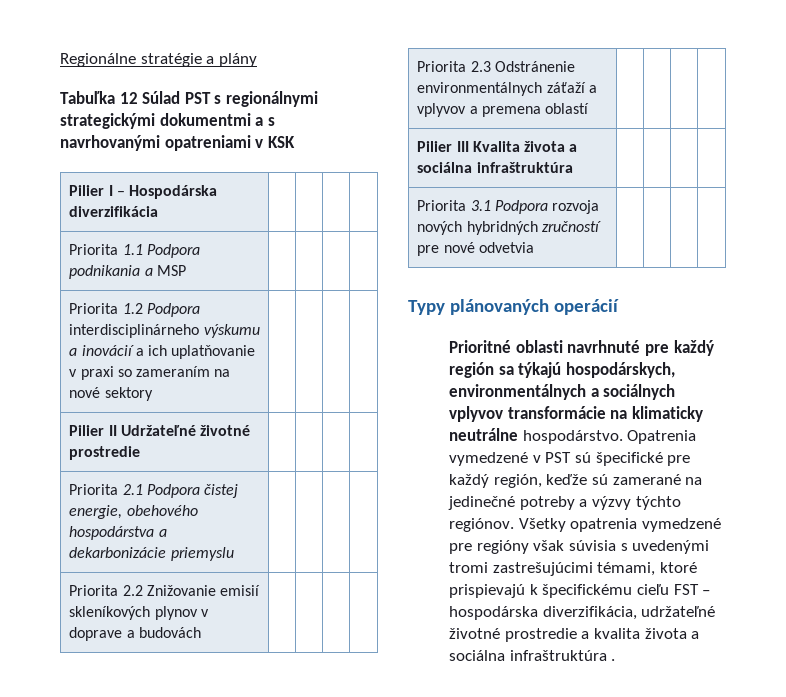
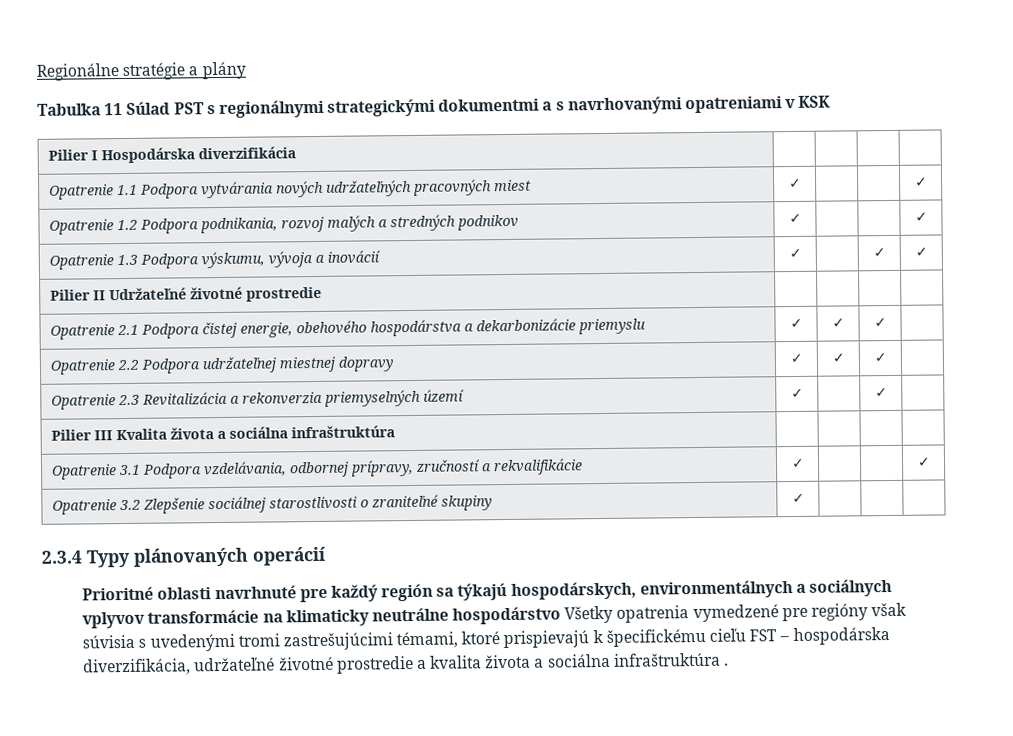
[119,92,138,104] 12 -> [104,102,124,116] 11
[116,191,125,196] – -> (99, 155) none
[69,244,119,255] Priorita -> [49,184,115,200] Opatrenie
[69,265,186,279] [69,303,200,317] [69,324,260,338] [69,345,256,359] [69,366,231,380] [69,387,153,401] podnikania a MSP | | | | // Priorita 1.2 Podpora interdisciplinárneho výskumu a inovácií a ich uplatňovanie v praxi so zameraním na nové sektory | | | | -> [201,179,533,199] [788,178,802,189] [914,177,928,187] [49,214,520,235] [788,213,802,224] [914,212,928,222] [49,250,382,270] [788,248,802,259] [872,248,886,258] [914,247,928,257] vytvárania nových udržateľných pracovných miest | ✓ | | | ✓ // Opatrenie 1.2 Podpora podnikania, rozvoj malých a stredných podnikov | ✓ | | | ✓ // Opatrenie 1.3 Podpora výskumu, vývoja a inovácií | ✓ | | ✓ | ✓
[69,484,119,495] Priorita -> [50,324,116,340] Opatrenie
[69,585,260,596] [69,606,209,620] [69,627,201,641] [417,61,575,72] [417,82,597,96] [417,103,589,117] | | | // Priorita 2.2 Znižovanie emisií skleníkových plynov v doprave a budovách | | | | // Priorita 2.3 Odstránenie environmentálnych záťaží a vplyvov a premena oblastí | | | -> [789,318,803,329] [831,318,845,328] [873,318,887,328] [50,356,395,375] [789,353,803,364] [831,353,845,363] [873,353,887,363] [51,389,466,410] [790,388,804,399] [874,388,888,398] ✓ | ✓ | ✓ | // Opatrenie 2.2 Podpora udržateľnej miestnej dopravy | ✓ | ✓ | ✓ | // Opatrenie 2.3 Revitalizácia a rekonverzia priemyselných území | ✓ | | ✓
[417,200,467,211] Priorita -> [51,464,118,480] Opatrenie
[551,200,599,214] [417,221,601,235] [417,242,534,256] rozvoja nových hybridných zručností pre nové odvetvia | | | | // -> [203,458,584,478] [790,458,805,469] [916,457,931,467] [52,494,493,515] [791,493,805,504] [41,550,83,564] vzdelávania, odbornej prípravy, zručností a rekvalifikácie | ✓ | | | ✓ // Opatrenie 3.2 Zlepšenie sociálnej starostlivosti o zraniteľné skupiny | ✓ | | | // 2.3.4
[522,430,697,444] [449,452,691,466] [449,474,703,488] [448,496,681,510] [449,518,515,532] hospodárstvo. Opatrenia vymedzené v PST sú špecifické pre každý región, keďže sú zamerané na jedinečné potreby a výzvy týchto regiónov. -> [452,606,562,625] hospodárstvo

